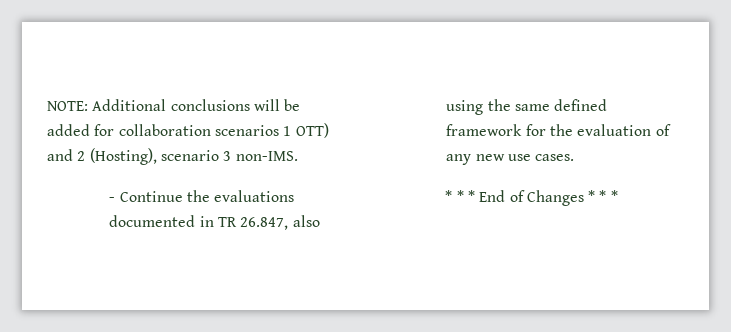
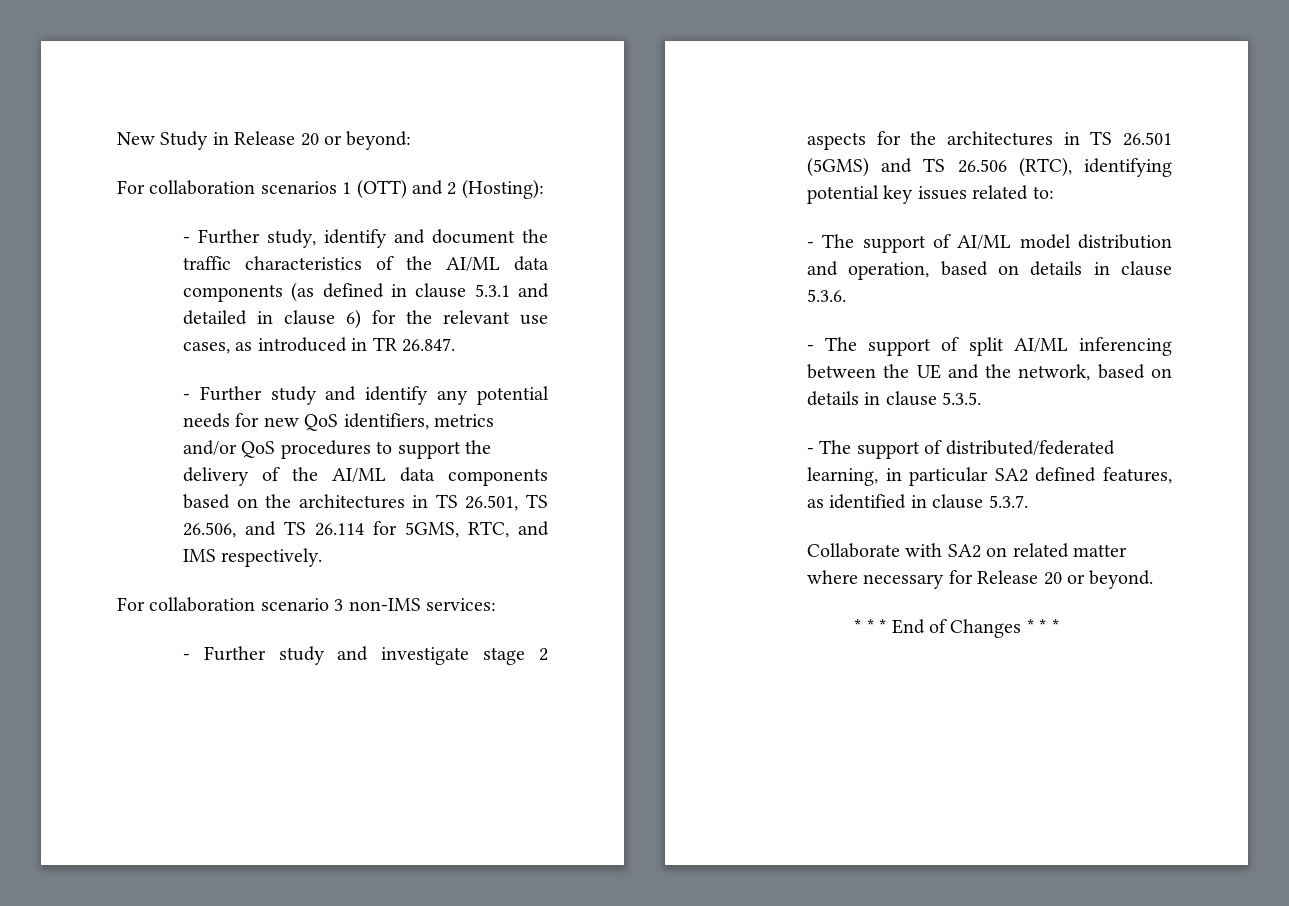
[47,99,301,111] [47,124,115,136] NOTE: Additional conclusions will be added for -> [117,131,412,150] [117,180,145,194] New Study in Release 20 or beyond: // For
[295,123,329,138] OTT) -> [356,179,407,199] (OTT)
[89,148,298,165] [109,190,295,202] [109,215,320,230] [446,99,608,115] [446,124,671,136] [446,154,575,165] (Hosting), scenario 3 non-IMS. // - Continue the evaluations documented in TR 26.847, also using the same defined framework for the evaluation of any new use cases. -> [461,179,544,199] [182,229,548,248] [182,256,549,272] [182,282,550,302] [182,309,548,329] [182,337,455,354] [182,386,549,405] [182,413,494,431] [182,440,491,459] [182,467,548,486] [182,494,549,511] [182,521,549,538] [182,548,323,567] [117,597,496,612] [182,646,548,665] [806,131,1172,150] [806,157,1172,177] [806,185,1054,204] [806,234,1172,253] [806,261,1172,280] [806,289,846,302] [806,337,1172,356] [806,364,1172,381] [806,391,982,406] [806,440,1115,459] [806,467,1172,486] [806,494,1028,509] [806,543,1127,558] [806,570,1154,589] (Hosting): // - Further study, identify and document the traffic characteristics of the AI/ML data components (as defined in clause 5.3.1 and detailed in clause 6) for the relevant use cases, as introduced in TR 26.847. // - Further study and identify any potential needs for new QoS identifiers, metrics and/or QoS procedures to support the delivery of the AI/ML data components based on the architectures in TS 26.501, TS 26.506, and TS 26.114 for 5GMS, RTC, and IMS respectively. // For collaboration scenario 3 non-IMS services: // - Further study and investigate stage 2 aspects for the architectures in TS 26.501 (5GMS) and TS 26.506 (RTC), identifying potential key issues related to: // - The support of AI/ML model distribution and operation, based on details in clause 5.3.6. // - The support of split AI/ML inferencing between the UE and the network, based on details in clause 5.3.5. // - The support of distributed/federated learning, in particular SA2 defined features, as identified in clause 5.3.7. // Collaborate with SA2 on related matter where necessary for Release 20 or beyond.

